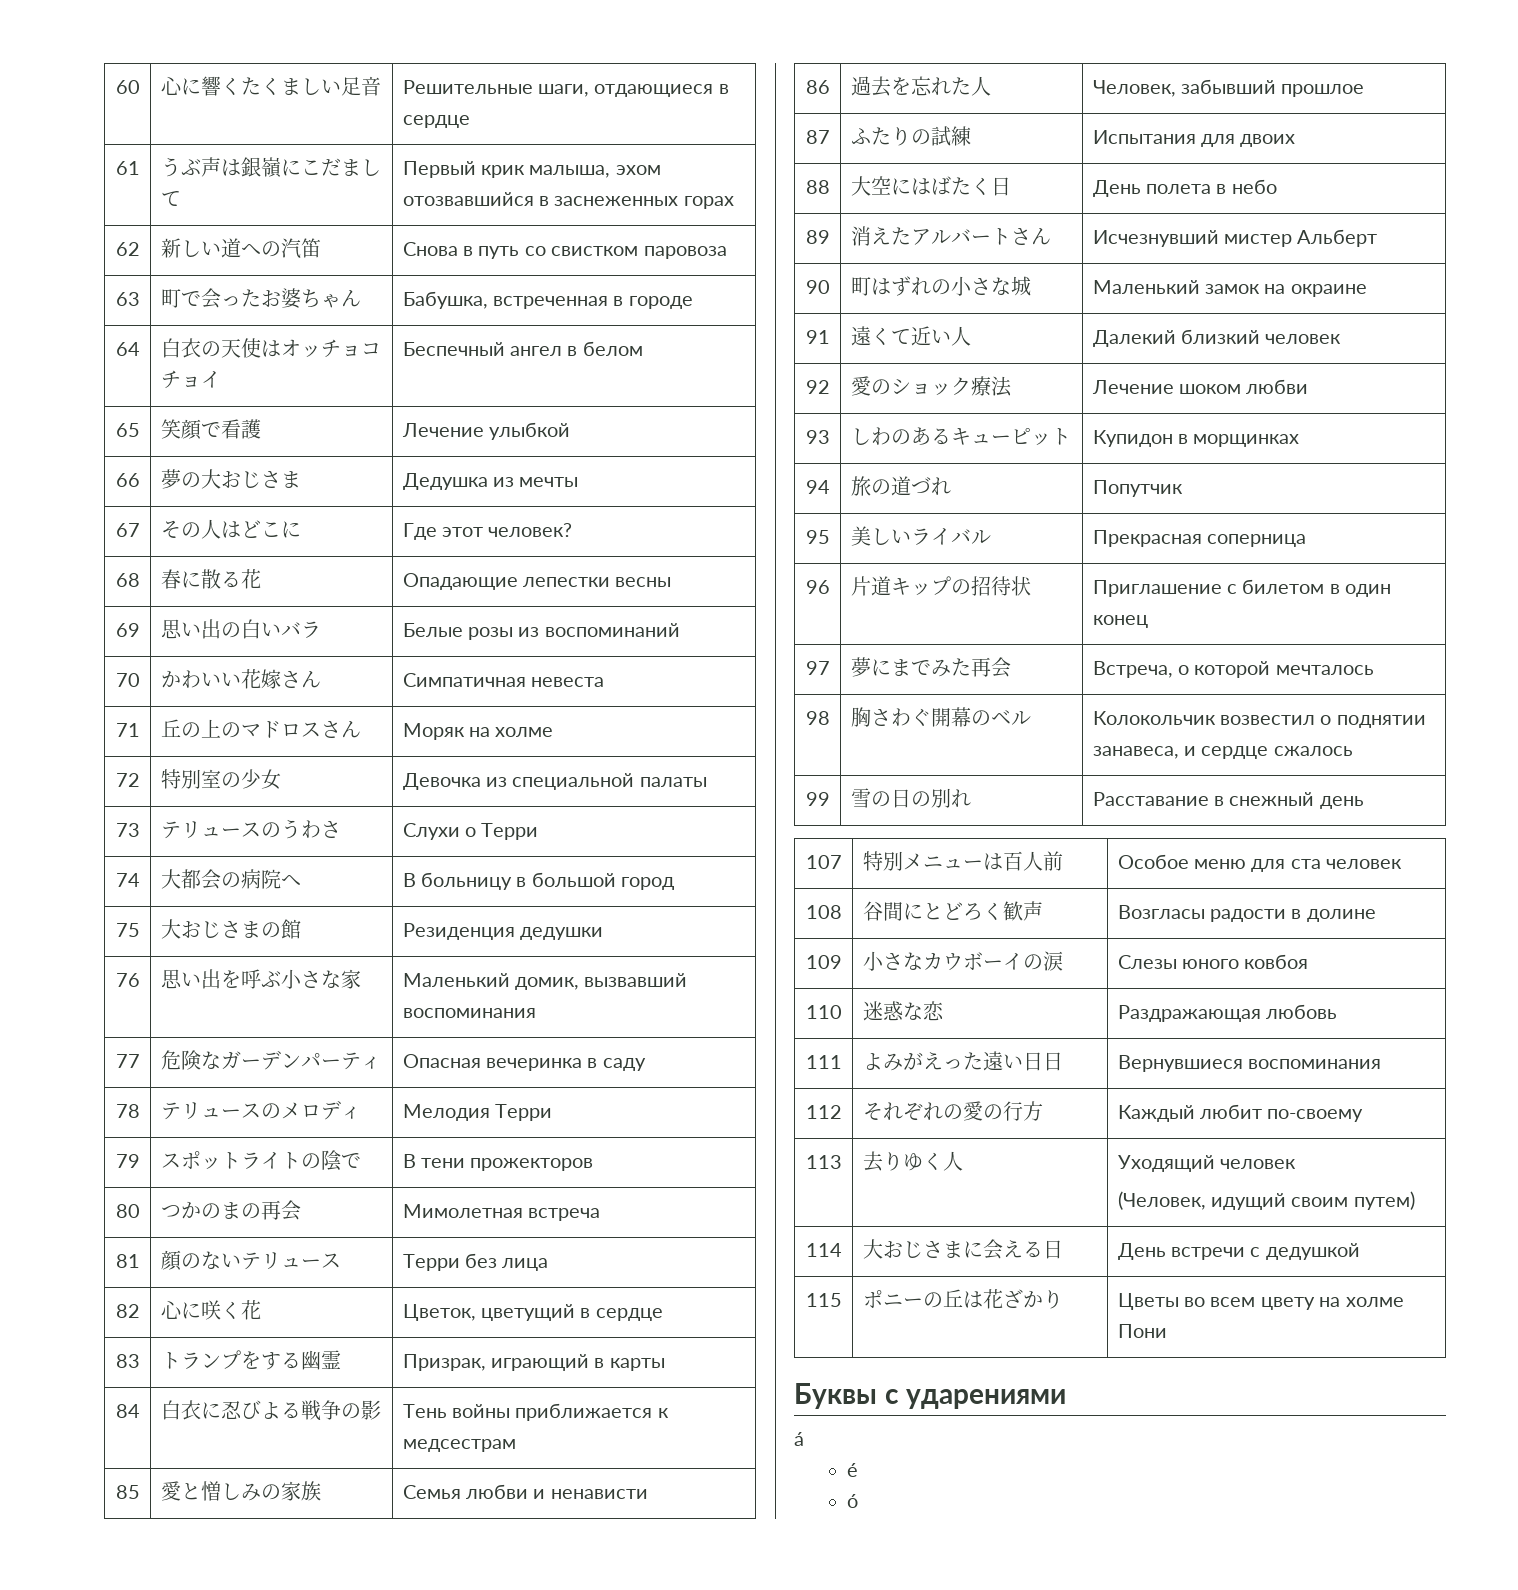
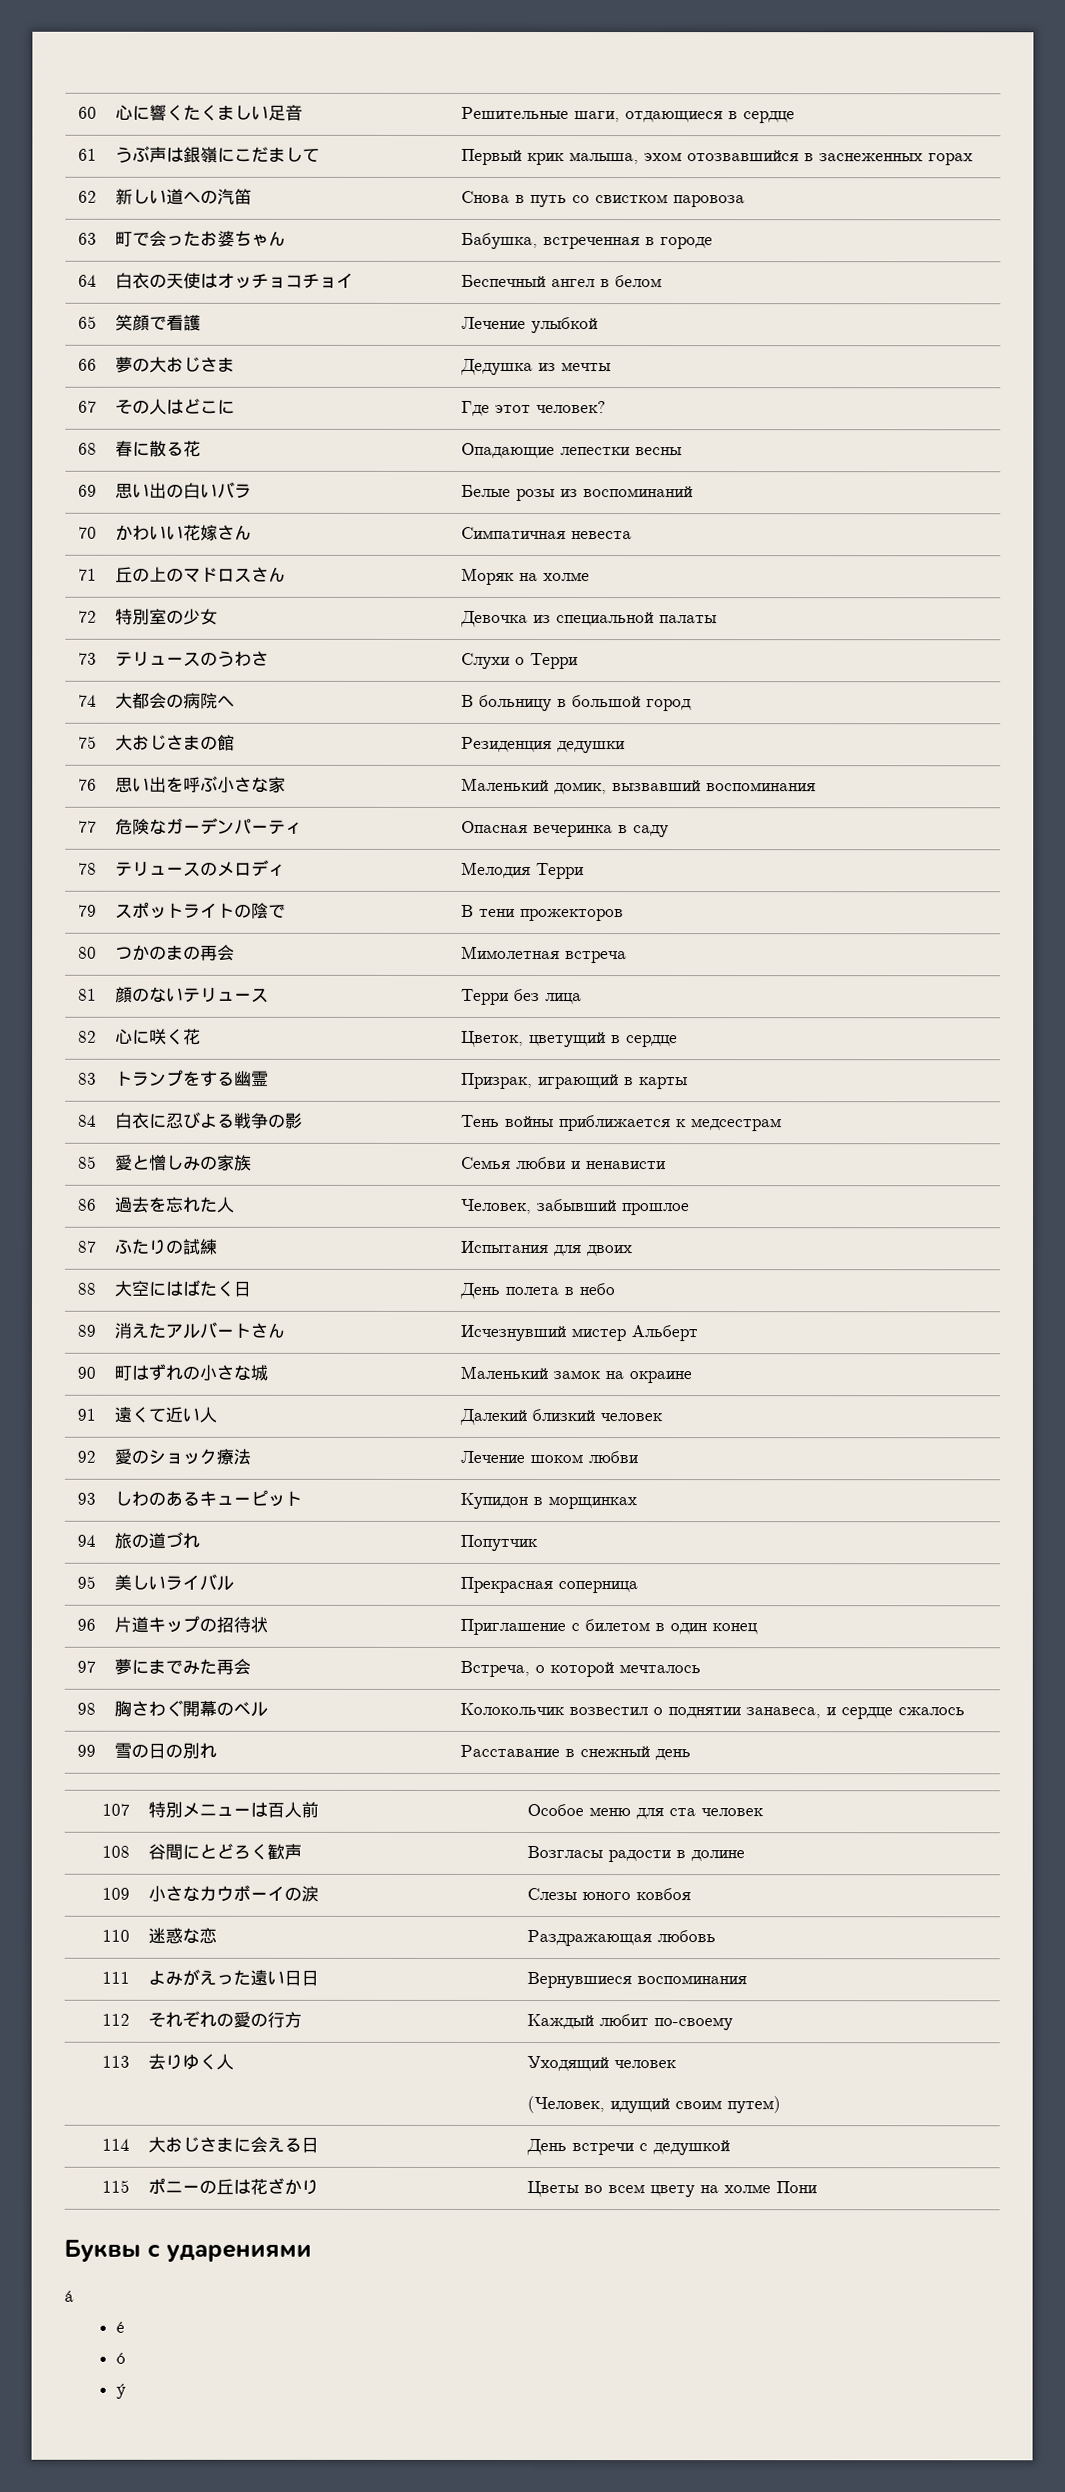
(858, 1501) none -> [115,2383,126,2399] // ý

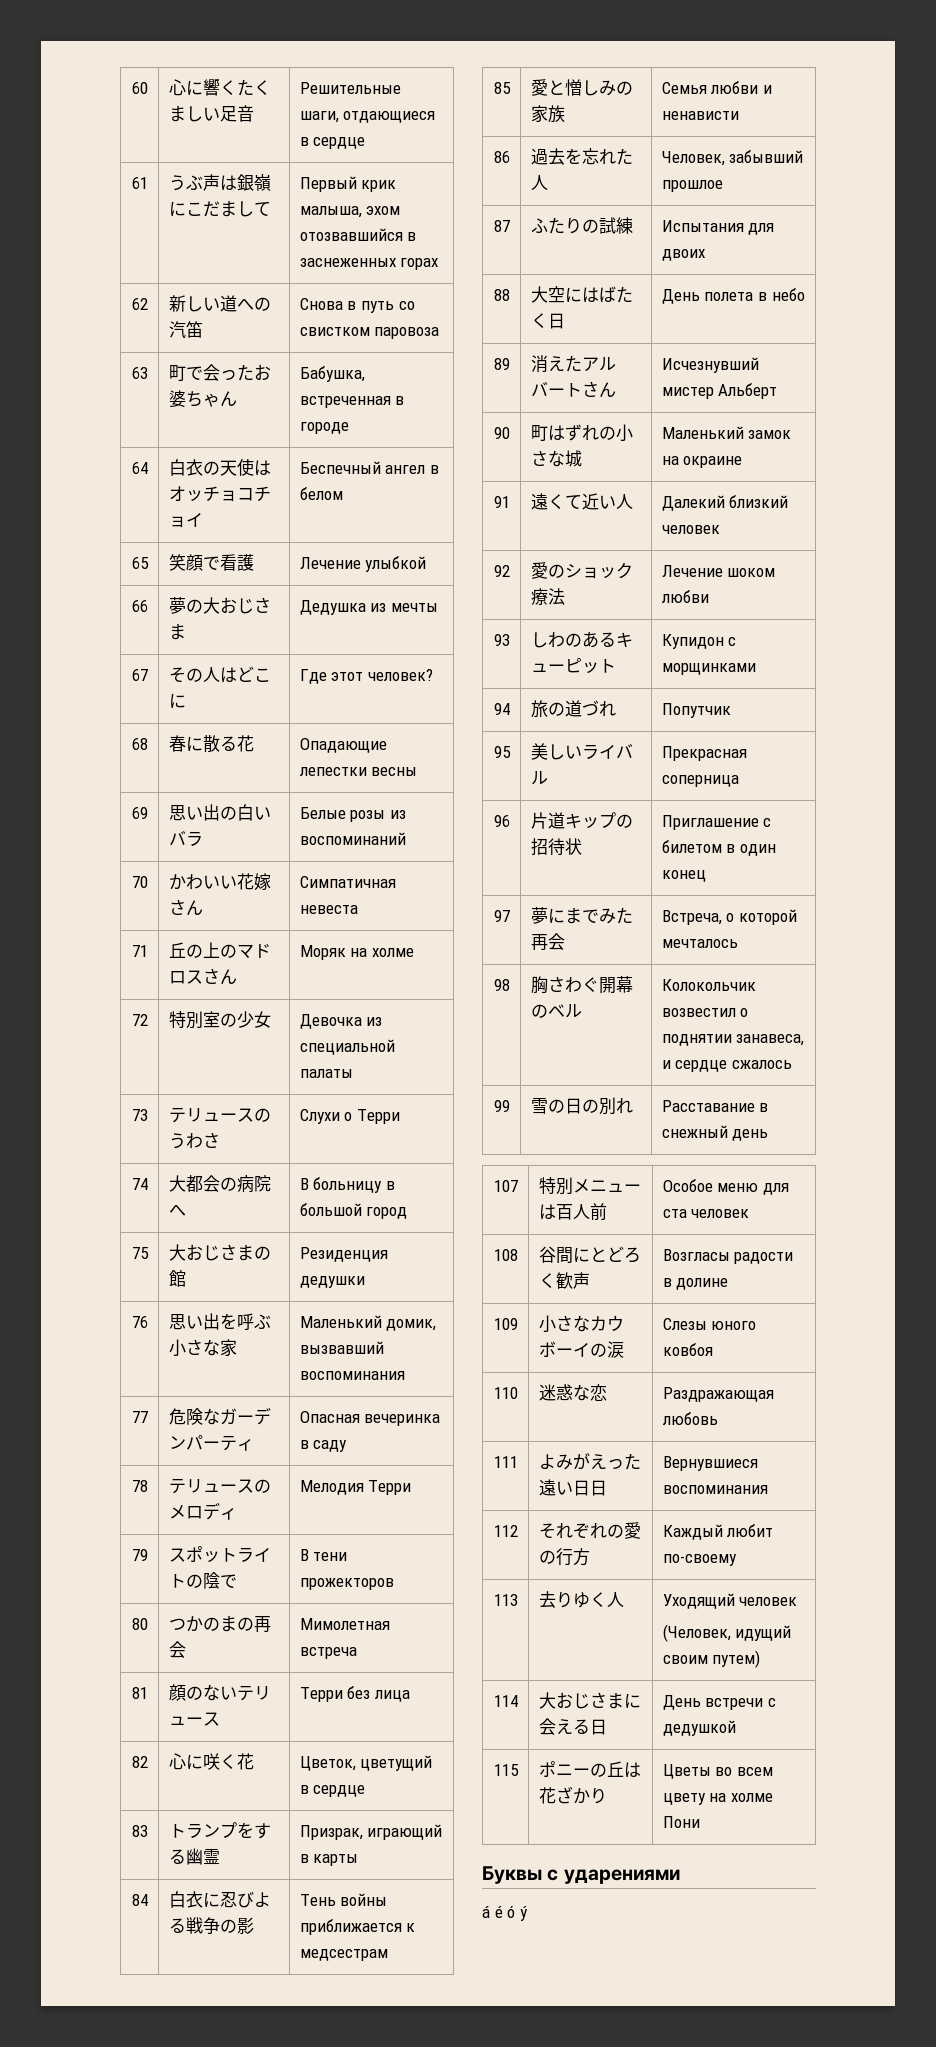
[533,1496,638,1510] в морщинках -> [728,637,737,646] [661,663,756,675] с морщинками
(74, 2296) // -> (490, 1911) none
(125, 2327) // -> (503, 1911) none
(126, 2358) // -> (516, 1911) none

